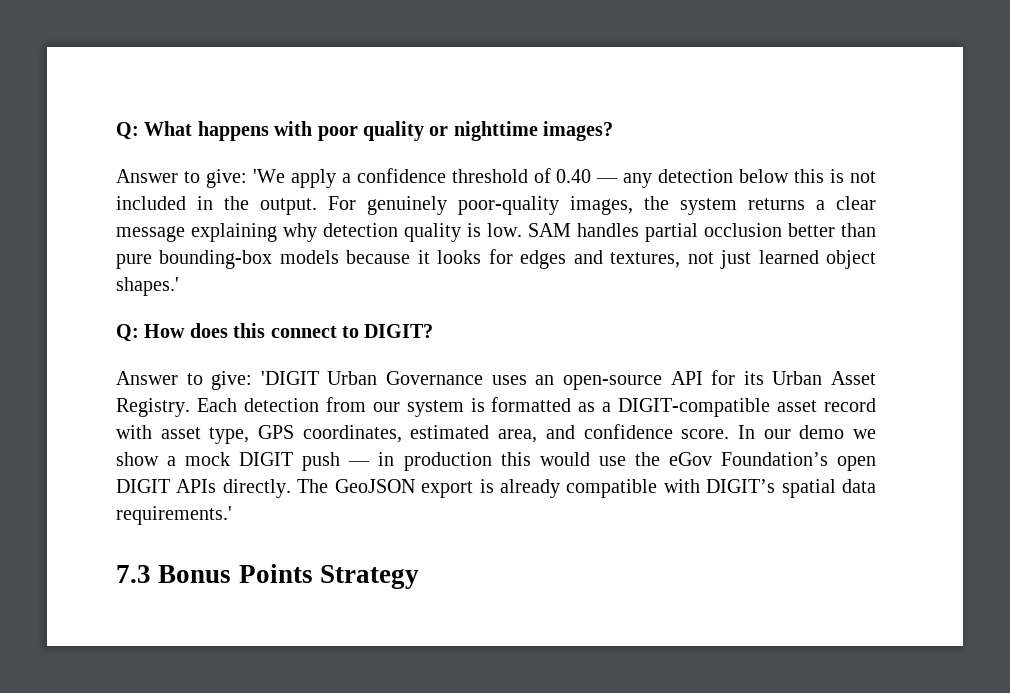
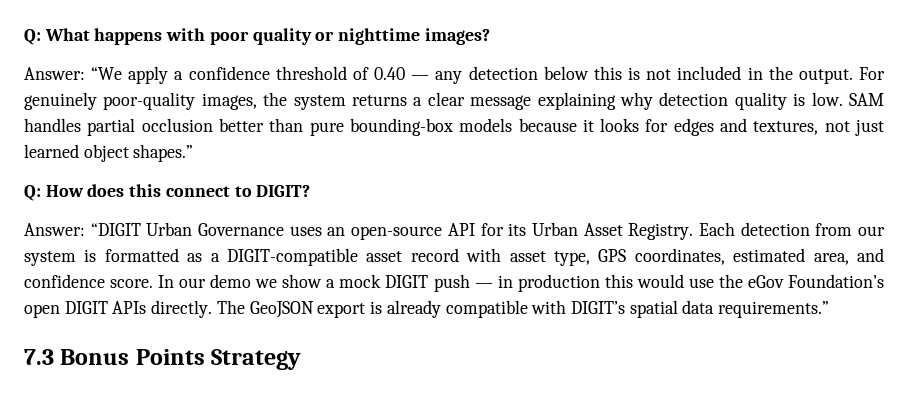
[116,169,285,188] Answer to give: 'We -> [24,67,123,80] Answer: “We
[116,277,179,296] shapes.' -> [133,144,194,162] shapes.”
[116,371,319,390] Answer to give: 'DIGIT -> [24,223,141,236] Answer: “DIGIT
[116,506,232,525] requirements.' -> [718,301,830,318] requirements.”

